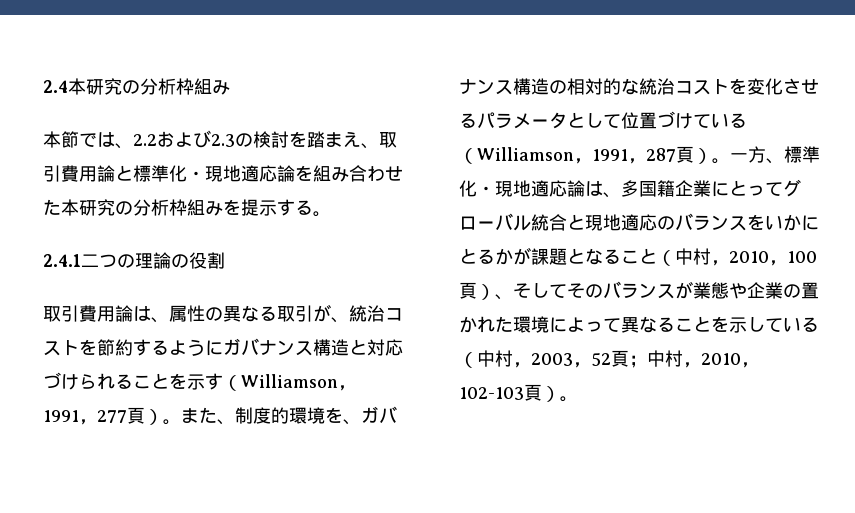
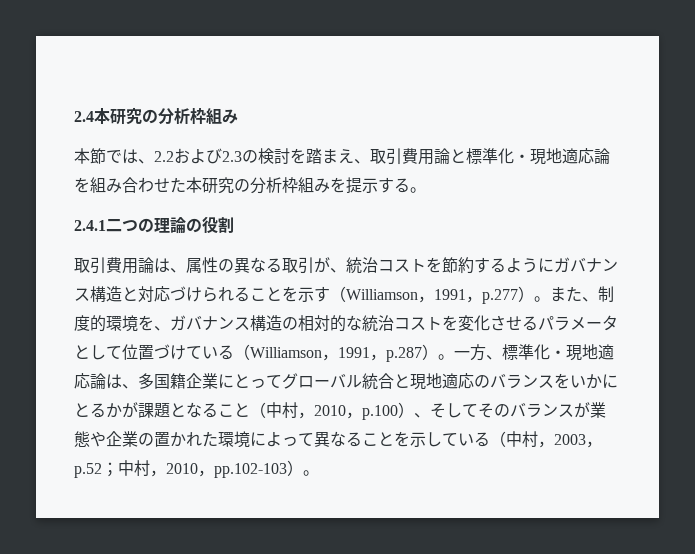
[97,407,145,424] 277頁 -> [482,289,518,304] p.277
[646,146,694,163] 287頁 -> [386,347,422,362] p.287
[787,251,817,263] [459,282,477,299] 100頁 -> [362,405,398,420] p.100
[591,350,629,367] 52頁 -> [74,463,102,478] p.52
[459,384,542,401] 102-103頁 -> [214,463,287,478] pp.102-103

